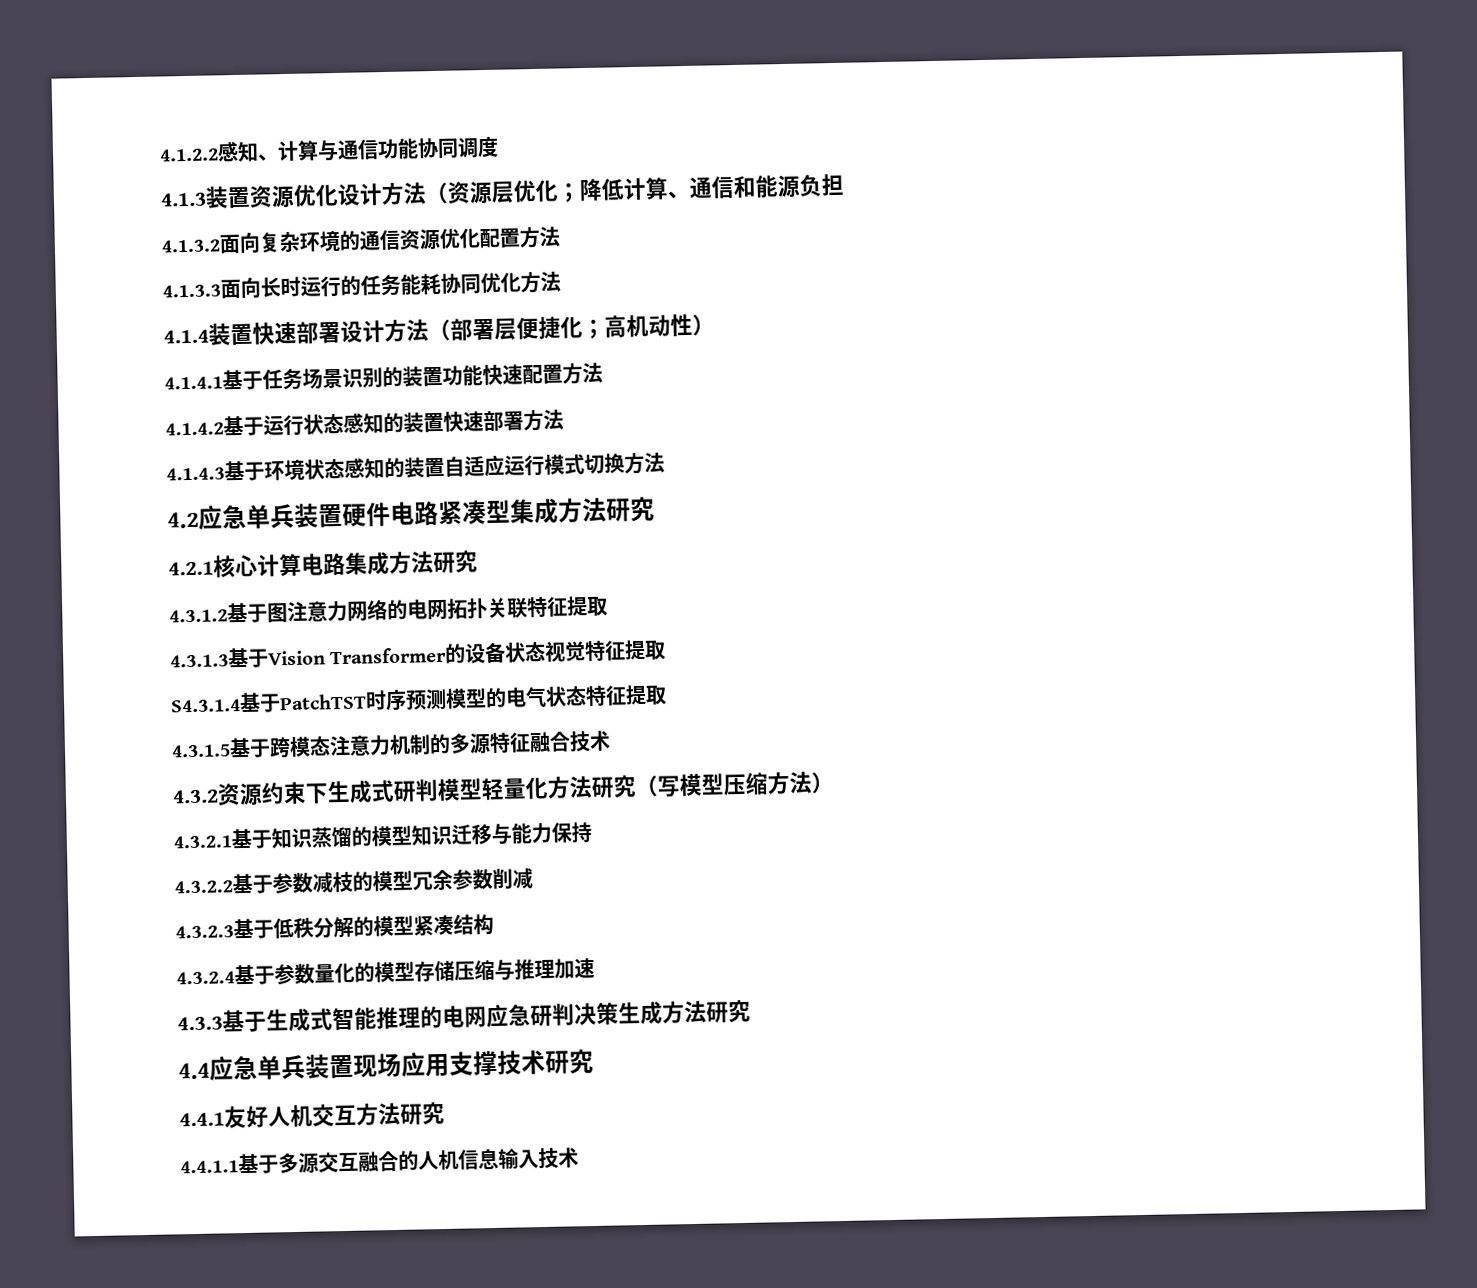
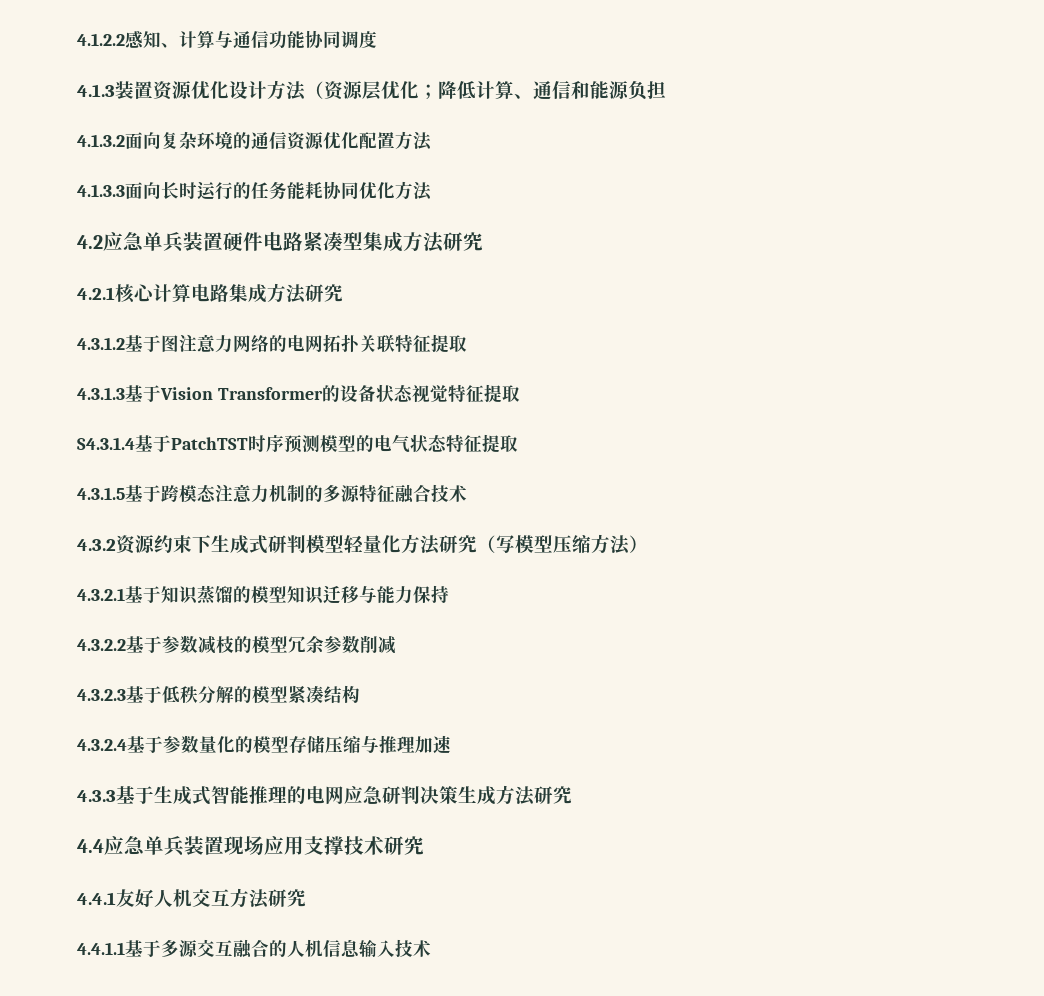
[163,313,715,346] [164,362,603,391] [165,409,564,437] [166,452,665,481] // 4.1.4装置快速部署设计方法（部署层便捷化；高机动性） // 4.1.4.1基于任务场景识别的装置功能快速配置方法 // 4.1.4.2基于运行状态感知的装置快速部署方法 // 4.1.4.3基于环境状态感知的装置自适应运行模式切换方法 -> (432, 191) none

